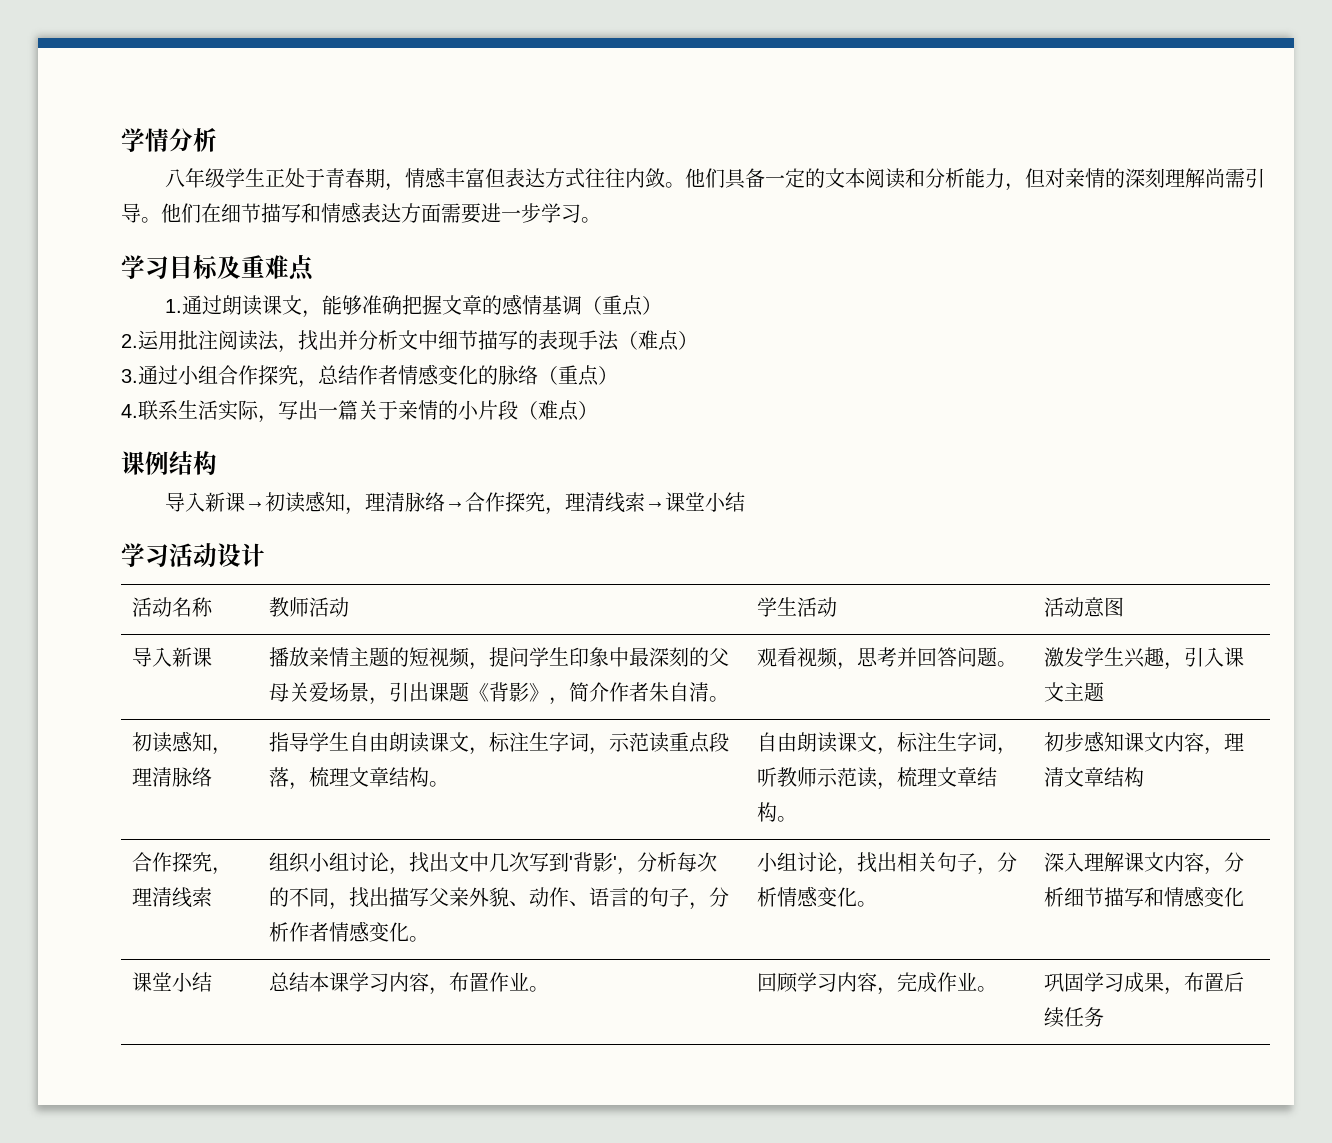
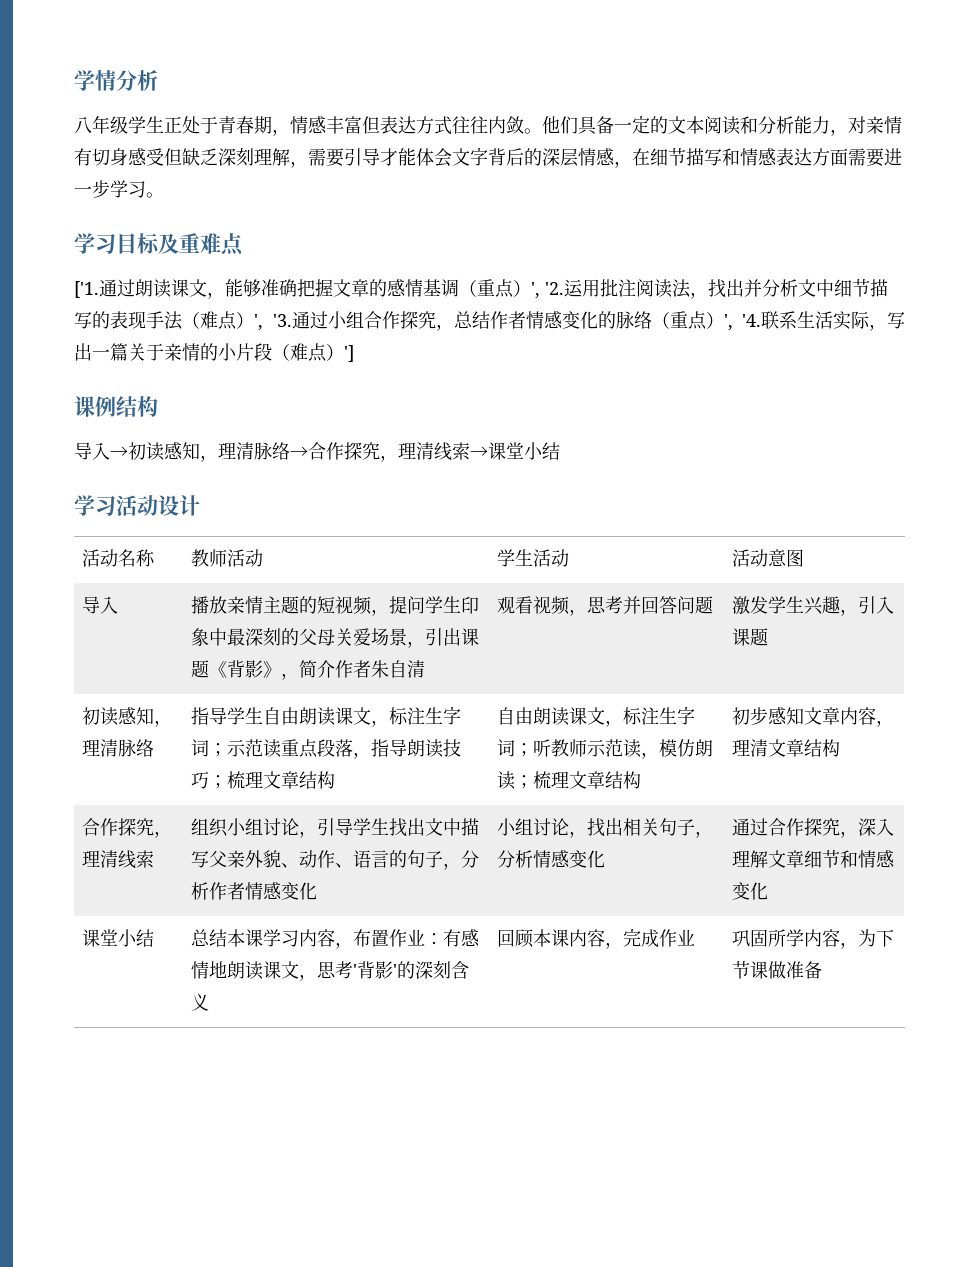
[1024,168,1265,188] [121,203,201,223] 但对亲情的深刻理解尚需引导。他们 -> [848,116,902,134] [74,147,632,168] 对亲情有切身感受但缺乏深刻理解，需要引导才能体会文字背后的深层情感，
[164,299,182,313] 1. -> [74,281,99,298] ['1.
[121,334,138,348] // 2. -> [531,282,564,299] ', '2.
[121,369,138,383] // 3. -> [254,314,292,331] ', '3.
[121,404,138,418] // 4. -> [723,314,761,331] ', '4.
(598, 410) none -> [344,345,354,362] ']
[204,492,245,512] 新课 -> (110, 451) none
[172,647,213,667] 新课 -> (119, 605) none
[709,696,730,702] 。 -> (426, 669) none
[997,661,1018,667] 。 -> (714, 605) none
[1044,682,1085,702] 文主 -> (751, 637) none
[589,747,610,755] ， -> [209,743,228,757] ；
[309,767,450,787] [757,732,1018,755] 梳理文章结构。 | 自由朗读课文，标注生字词， -> [371,739,462,758] [191,771,336,789] [497,706,696,727] [497,739,534,757] 指导朗读技巧；梳理文章结构 | 自由朗读课文，标注生字词；
[897,767,998,787] [757,802,798,822] 梳理文章结构。 -> [659,739,714,757] [497,771,642,790] 模仿朗读；梳理文章结构
[1124,732,1165,752] 课文 -> [804,707,841,725] 文章
[409,852,718,875] [269,887,390,910] 找出文中几次写到'背影'，分析每次的不同，找出 -> [317,818,462,837] 引导学生找出文中
[409,936,430,942] 。 -> (318, 891) none
[857,901,878,907] [1044,852,1245,875] [1044,887,1145,907] 。 | 深入理解课文内容，分析细节描写 -> [732,818,895,838] [732,850,841,868] | 通过合作探究，深入理解文章细节
[529,986,550,992] 。 -> [425,929,481,947] [191,960,470,981] [191,993,210,1011] ：有感情地朗读课文，思考'背影'的深刻含义
[797,972,838,992] 学习 -> [533,929,570,947] 本课
[977,986,998,992] 。 -> (696, 937) none
[1084,972,1245,995] [1044,1007,1105,1028] 学习成果，布置后续任务 -> [768,929,895,949] [732,961,823,979] 所学内容，为下节课做准备

